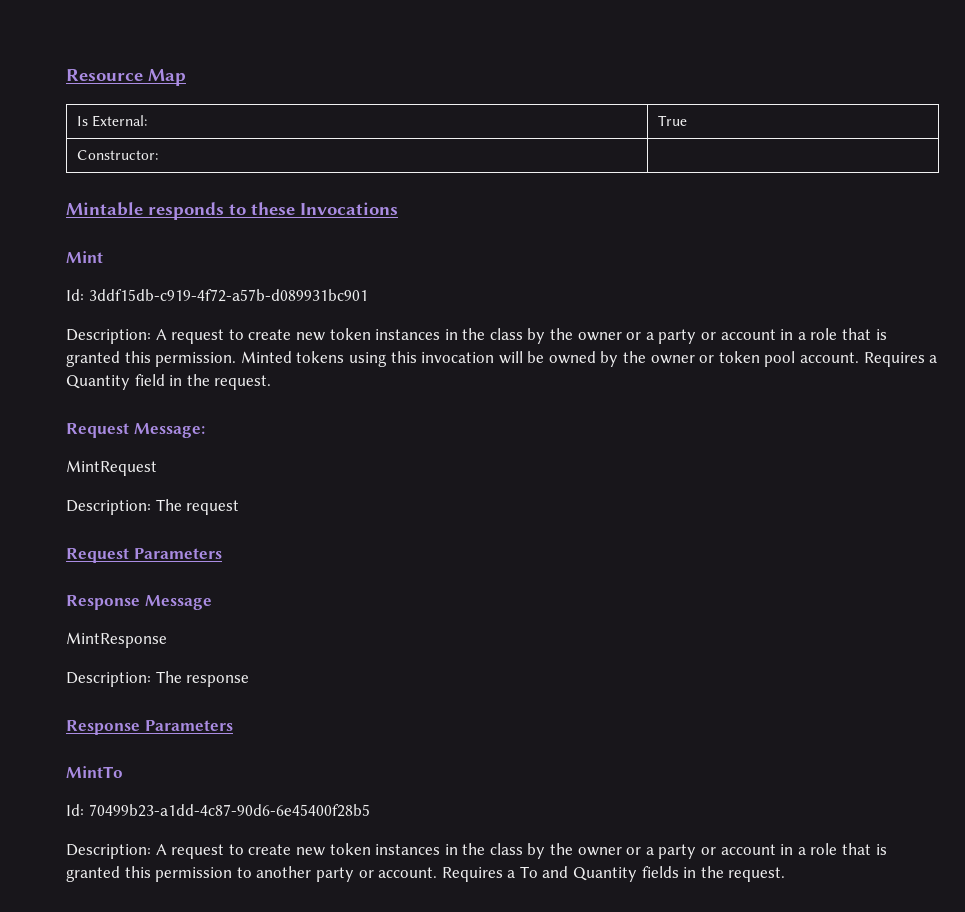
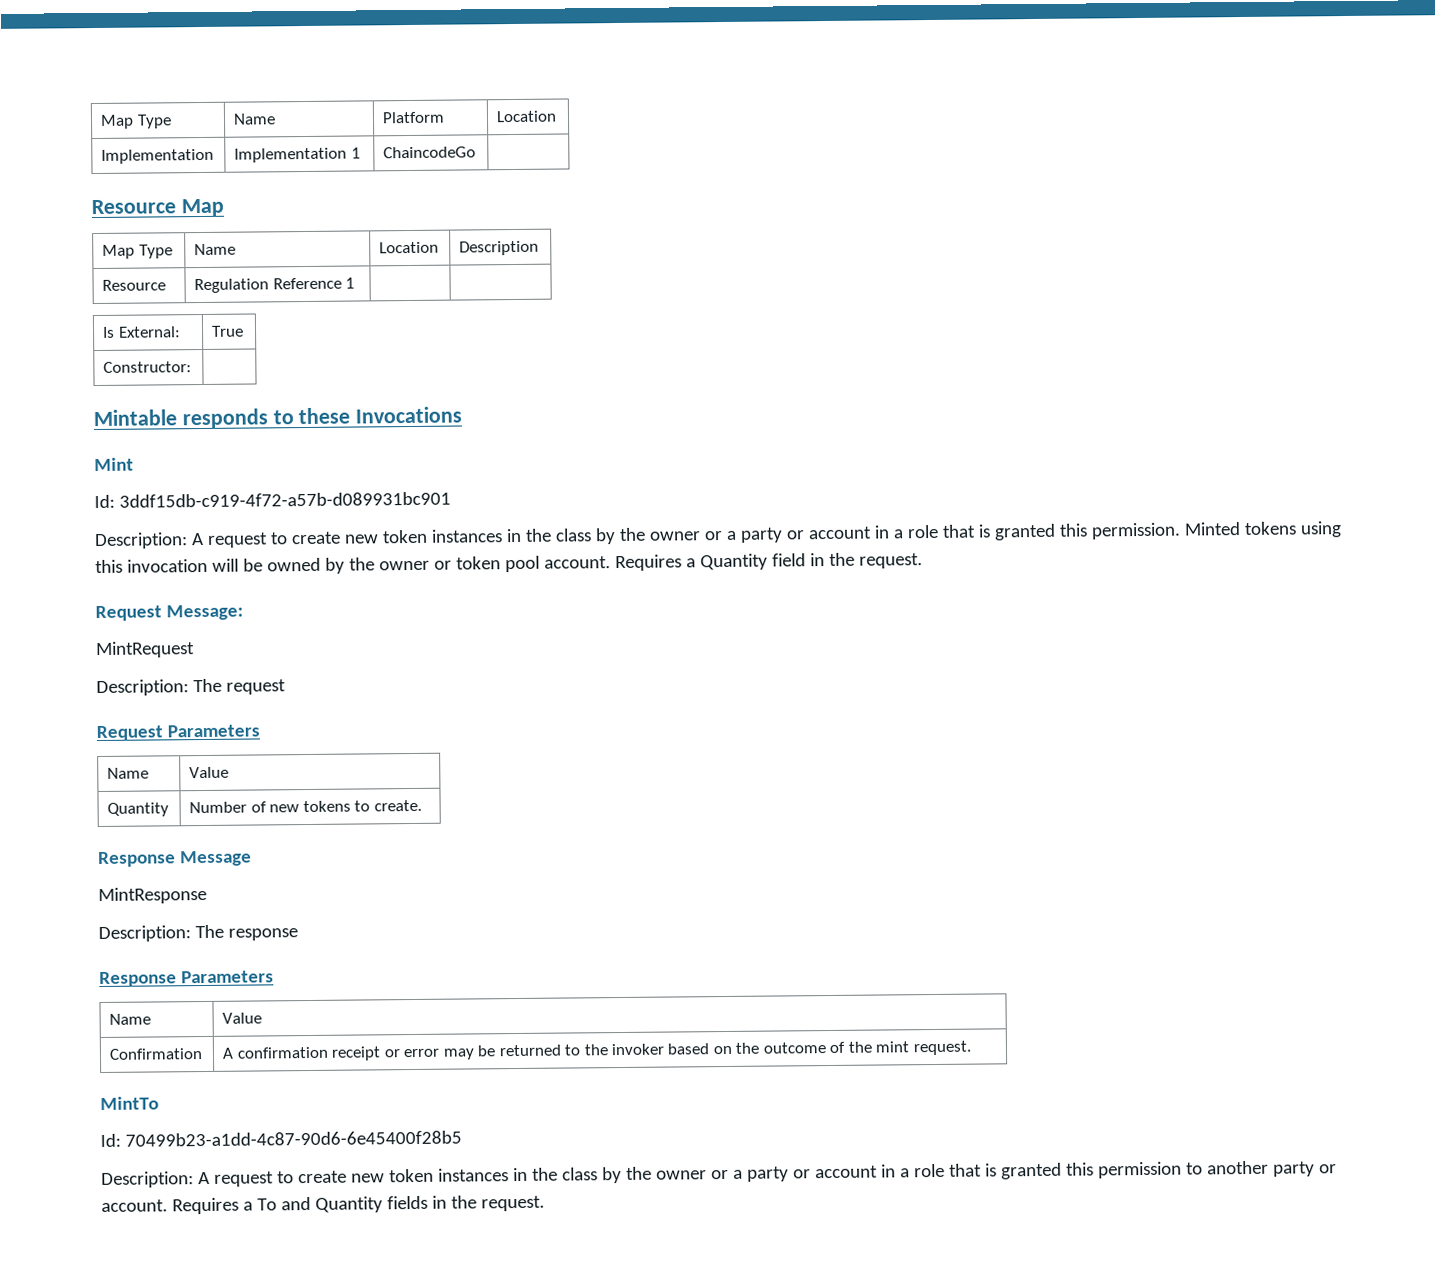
[66,69,186,86] Resource Map -> [100,114,172,129] [233,113,277,125] [382,111,446,124] [496,110,558,123] [101,148,215,164] [234,147,361,163] [383,146,477,159] [91,198,224,217] [102,244,173,259] [194,243,237,256] [379,241,440,254] [459,240,540,256] [102,279,167,291] [194,277,356,294] Map Type | Name | Platform | Location // Implementation | Implementation 1 | ChaincodeGo | // Resource Map // Map Type | Name | Location | Description // Resource | Regulation Reference 1 | |
(222, 553) none -> [107,767,150,779] [189,766,230,779] [107,802,170,817] [189,799,422,814] // Name | Value // Quantity | Number of new tokens to create.
(233, 725) none -> [109,1013,152,1025] [222,1012,263,1024] [109,1048,204,1060] [222,1040,972,1061] // Name | Value // Confirmation | A confirmation receipt or error may be returned to the invoker based on the outcome of the mint request.

